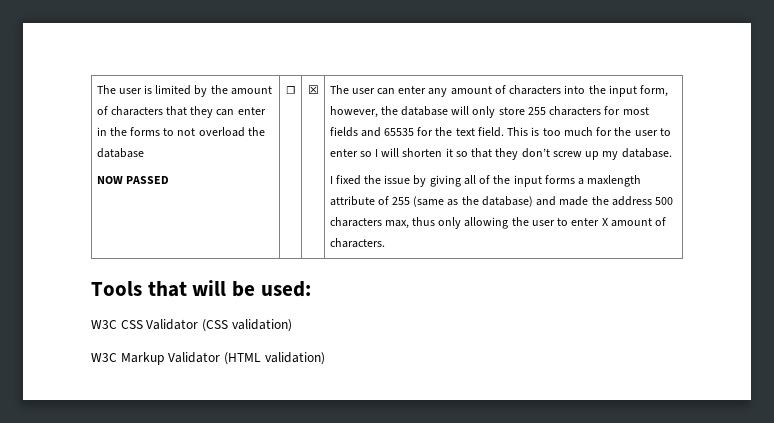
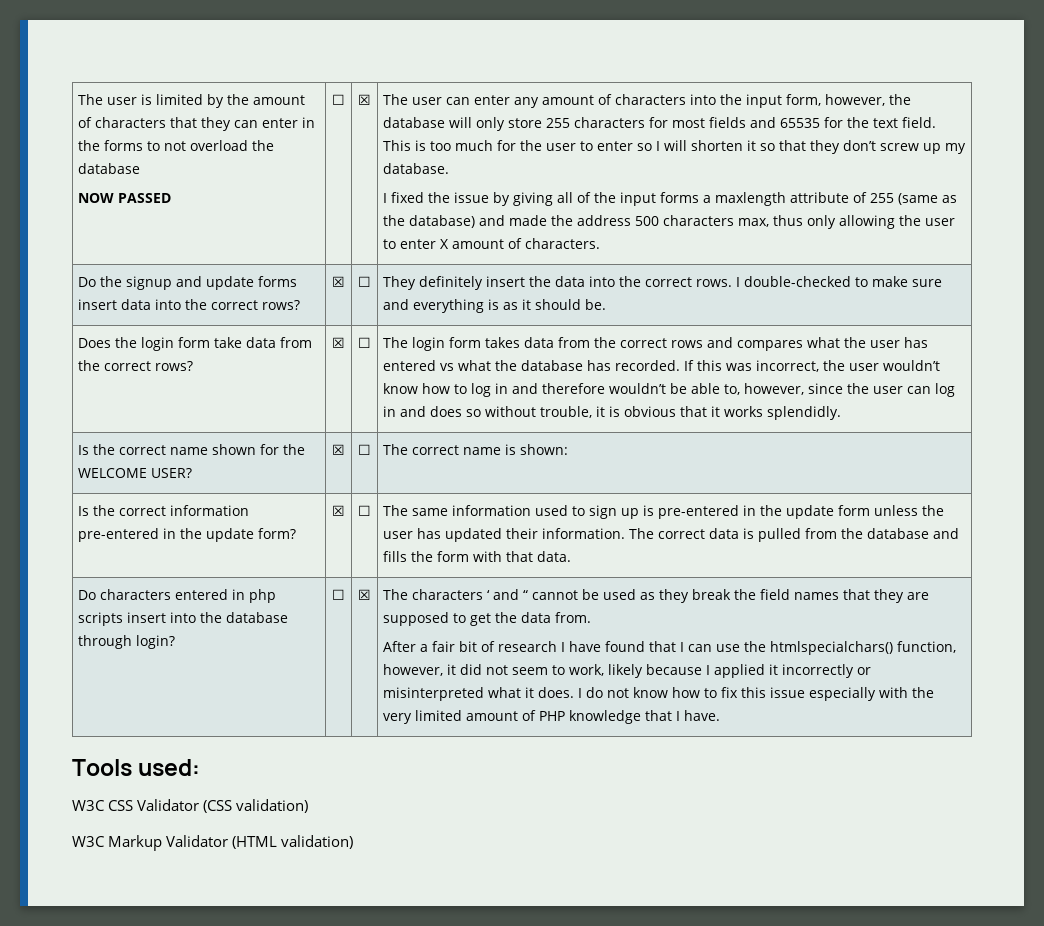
[91,280,256,297] // Tools that will be -> [78,276,298,290] [78,299,301,310] [332,276,345,287] [358,276,371,287] [383,276,943,290] [383,299,607,313] [78,337,313,351] [78,360,194,371] [332,337,345,348] [358,337,371,348] [383,337,929,351] [383,360,941,372] [383,383,956,397] [383,406,842,420] [78,444,306,455] [78,468,193,478] [332,444,345,455] [358,444,371,455] [383,444,569,455] [78,505,250,516] [78,528,297,542] [332,505,345,516] [358,505,371,516] [383,505,945,519] [383,528,960,542] [383,551,572,562] [78,589,277,603] [78,612,289,626] [78,635,176,649] [332,589,345,600] [358,589,371,600] [383,589,930,603] [383,612,592,626] [383,641,957,655] [383,664,872,678] [383,687,935,701] [383,710,721,724] [72,759,132,776] // Do the signup and update forms insert data into the correct rows? | ☒ | ☐ | They definitely insert the data into the correct rows. I double-checked to make sure and everything is as it should be. // Does the login form take data from the correct rows? | ☒ | ☐ | The login form takes data from the correct rows and compares what the user has entered vs what the database has recorded. If this was incorrect, the user wouldn’t know how to log in and therefore wouldn’t be able to, however, since the user can log in and does so without trouble, it is obvious that it works splendidly. // Is the correct name shown for the WELCOME USER? | ☒ | ☐ | The correct name is shown: // Is the correct information pre-entered in the update form? | ☒ | ☐ | The same information used to sign up is pre-entered in the update form unless the user has updated their information. The correct data is pulled from the database and fills the form with that data. // Do characters entered in php scripts insert into the database through login? | ☐ | ☒ | The characters ‘ and “ cannot be used as they break the field names that they are supposed to get the data from. // After a fair bit of research I have found that I can use the htmlspecialchars() function, however, it did not seem to work, likely because I applied it incorrectly or misinterpreted what it does. I do not know how to fix this issue especially with the very limited amount of PHP knowledge that I have. // Tools

